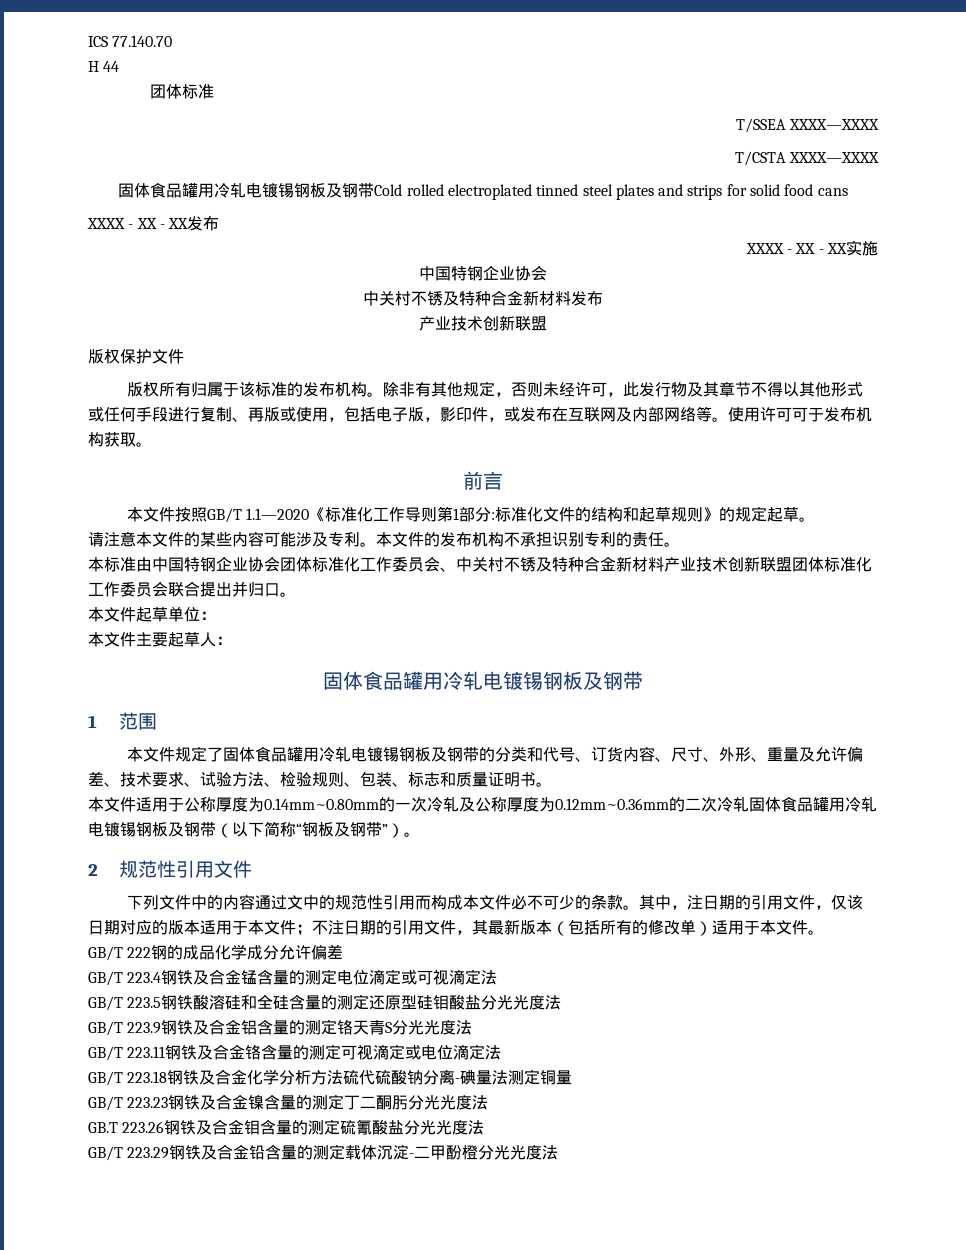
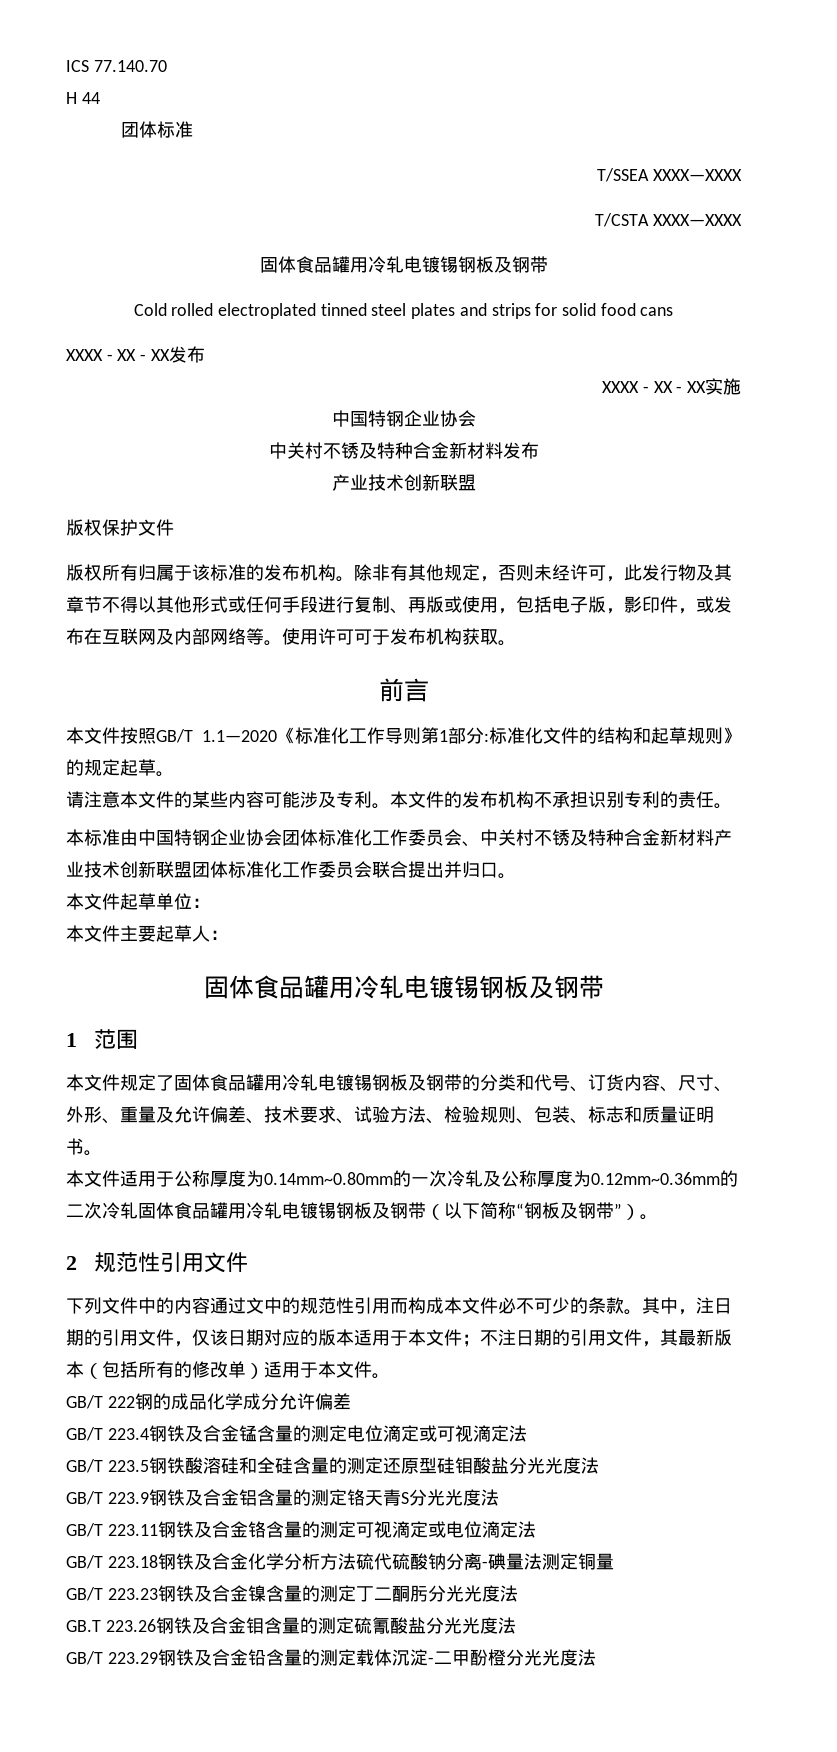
(375, 190) none -> (548, 264) //

